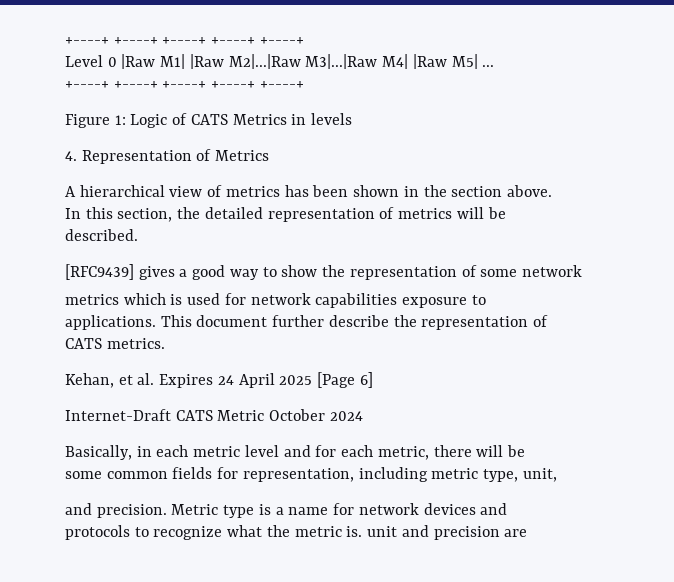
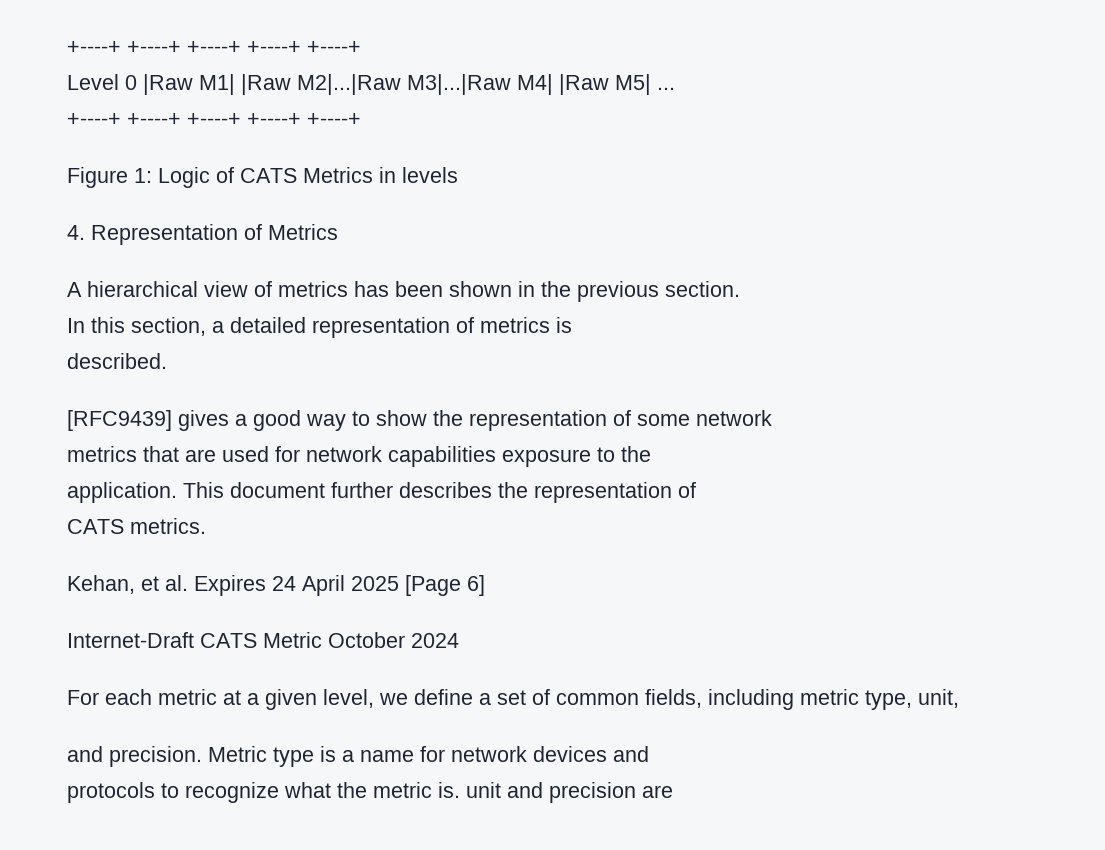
[451,185,552,197] section above. -> [577,281,740,302] previous section.
[177,207,201,219] the -> [212,321,224,333] a
[456,207,506,219] will be -> [556,317,572,333] is
[123,293,183,305] which is -> [143,446,216,462] that are
[65,315,156,330] // applications. -> [621,446,651,462] [67,482,177,503] the // application.
[328,315,389,327] describe -> [399,482,492,498] describes
[65,445,525,460] [65,467,354,482] Basically, in each metric level and for each metric, there will be // some common fields for representation, -> [67,689,702,710] For each metric at a given level, we define a set of common fields,

